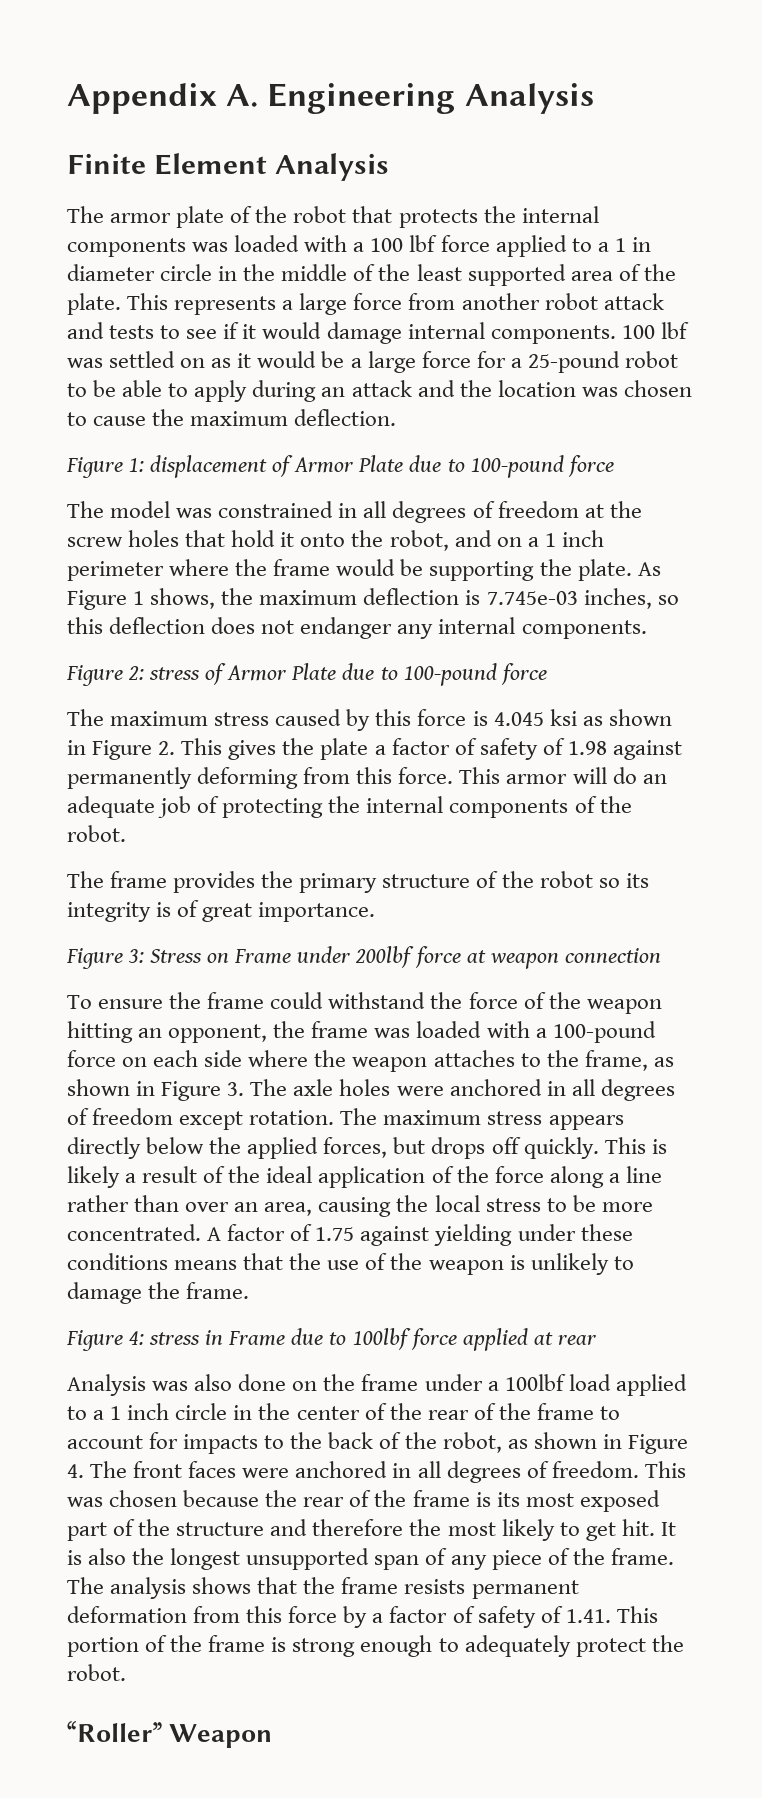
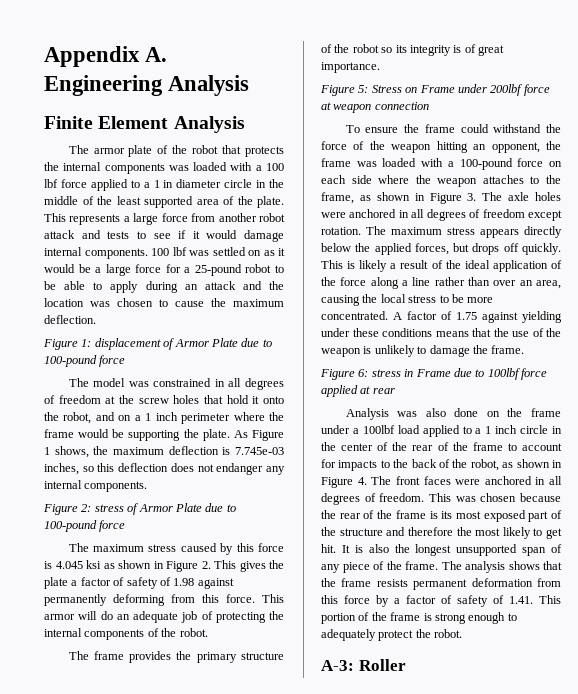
[128,949,145,963] 3: -> [358,85,369,93] 5:
[129,1331,145,1345] 4: -> [358,369,369,377] 6:
[67,1721,273,1748] “Roller” Weapon -> [321,659,406,671] A-3: Roller

